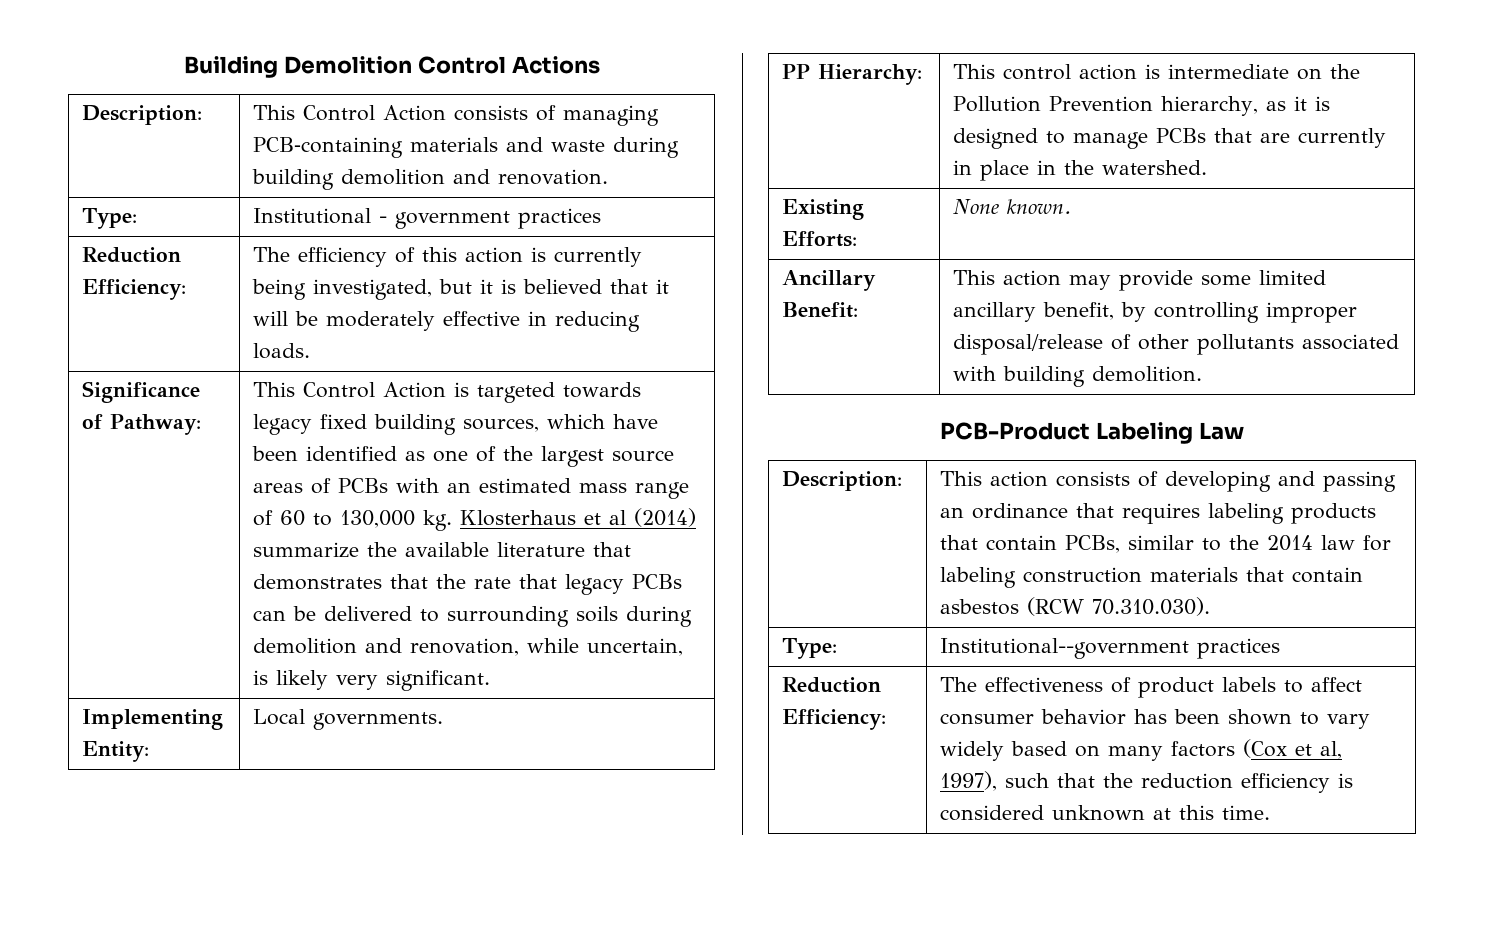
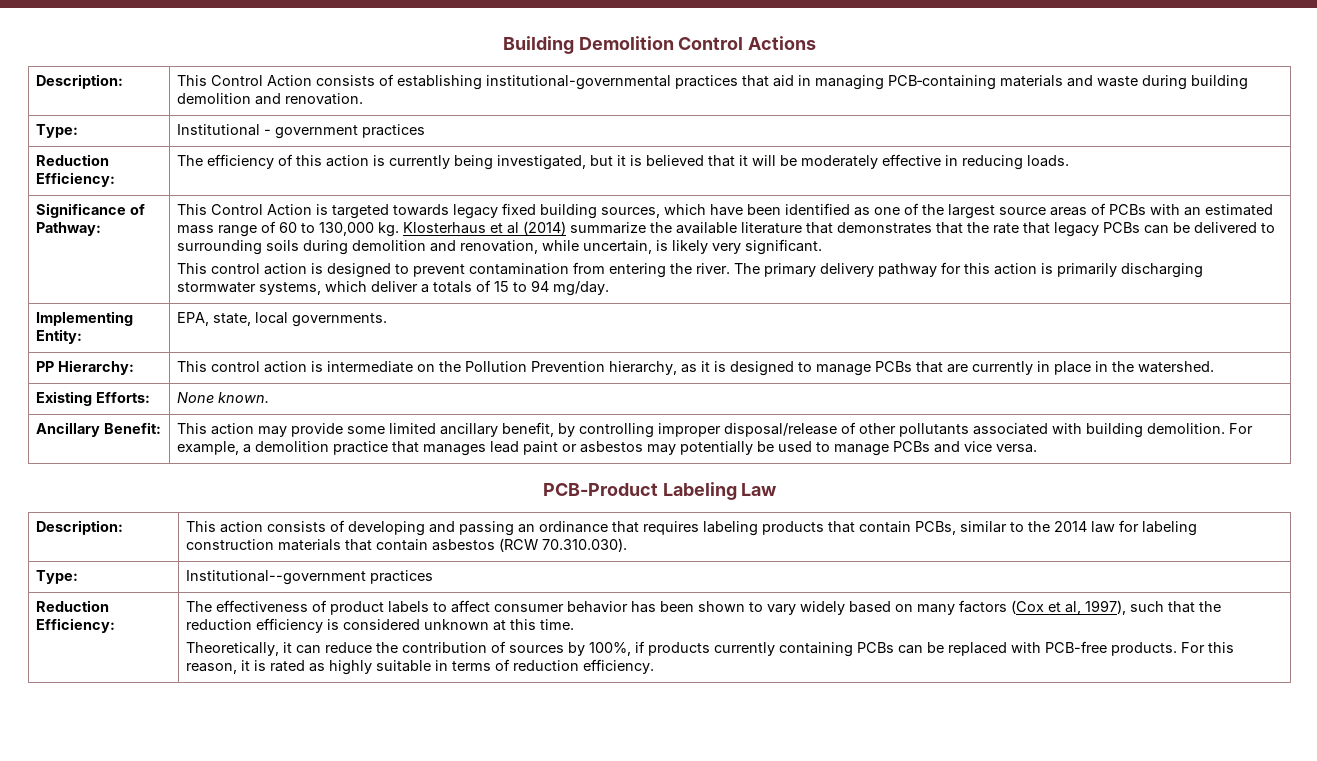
(556, 113) none -> [397,75,812,90] establishing institutional-governmental practices that aid in
(490, 680) none -> [177,262,1204,278] [177,280,610,296] // This control action is designed to prevent contamination from entering the river. The primary delivery pathway for this action is primarily discharging stormwater systems, which deliver a totals of 15 to 94 mg/day.
[252,709,305,725] Local -> [177,312,289,326] EPA, state, local
(1202, 374) none -> [1229,423,1254,434] [177,441,1038,456] For example, a demolition practice that manages lead paint or asbestos may potentially be used to manage PCBs and vice versa.
(1270, 812) none -> [186,641,1235,657] [186,659,655,675] // Theoretically, it can reduce the contribution of sources by 100%, if products currently containing PCBs can be replaced with PCB-free products. For this reason, it is rated as highly suitable in terms of reduction efficiency.

